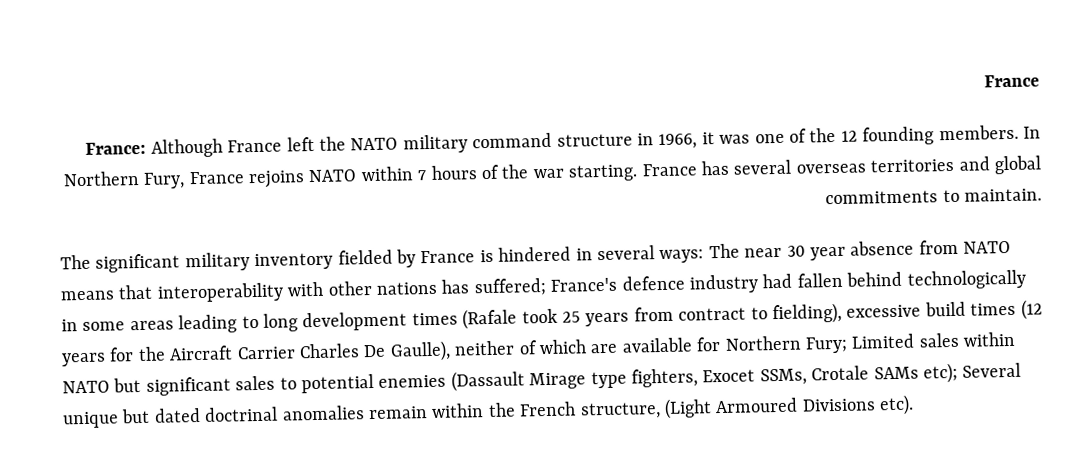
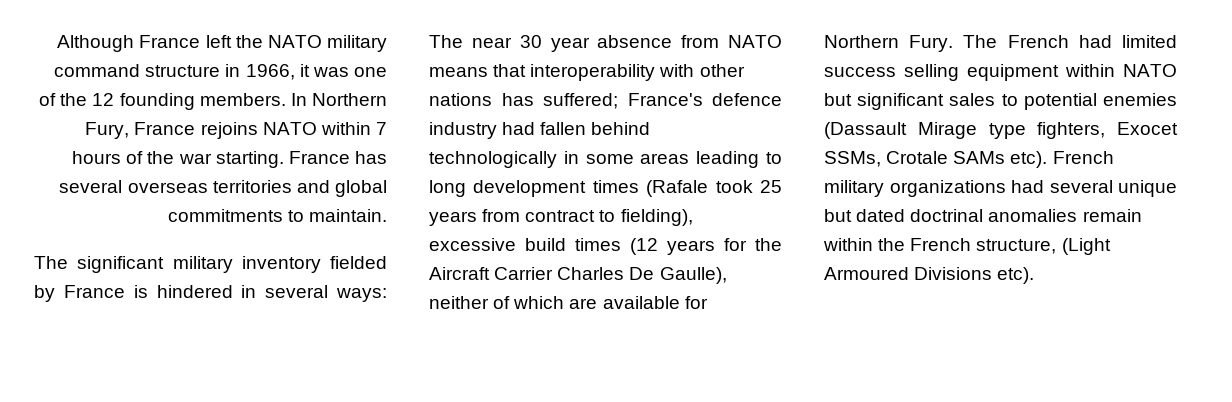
[984,74,1040,88] [85,141,147,155] France // France: -> (57, 43) none
[804,332,959,354] Fury; Limited sales -> [909,35,1177,52] [824,64,1059,81] Fury. The French had limited success selling equipment
[922,362,1022,384] etc); Several -> [1010,151,1114,168] [824,180,1113,197] etc). French military organizations had several

